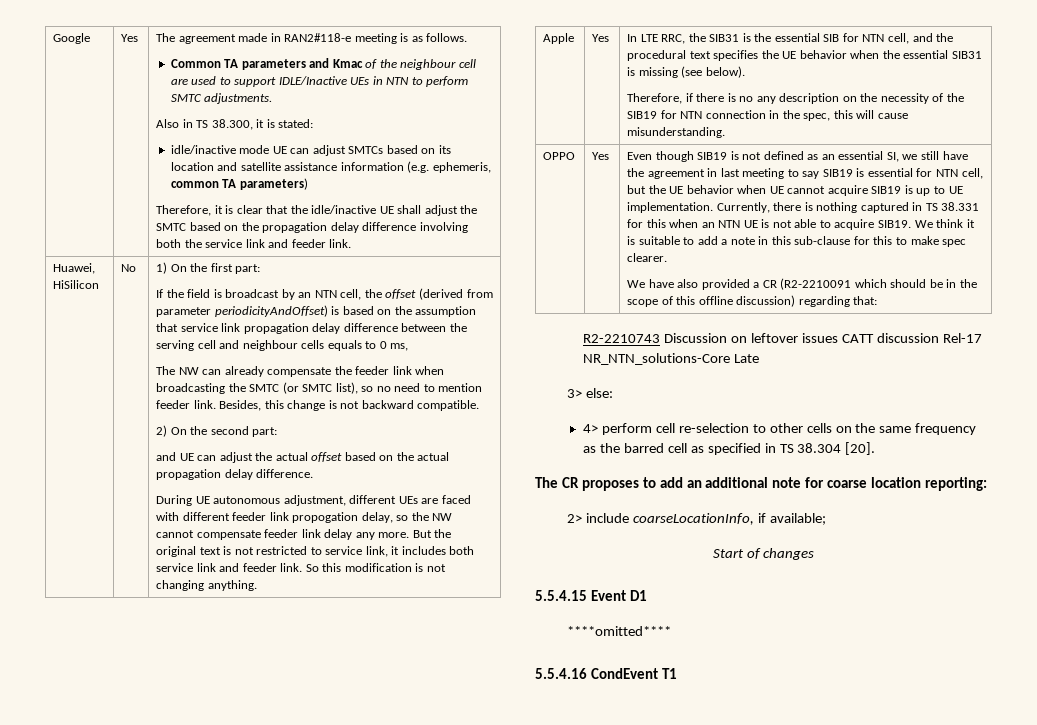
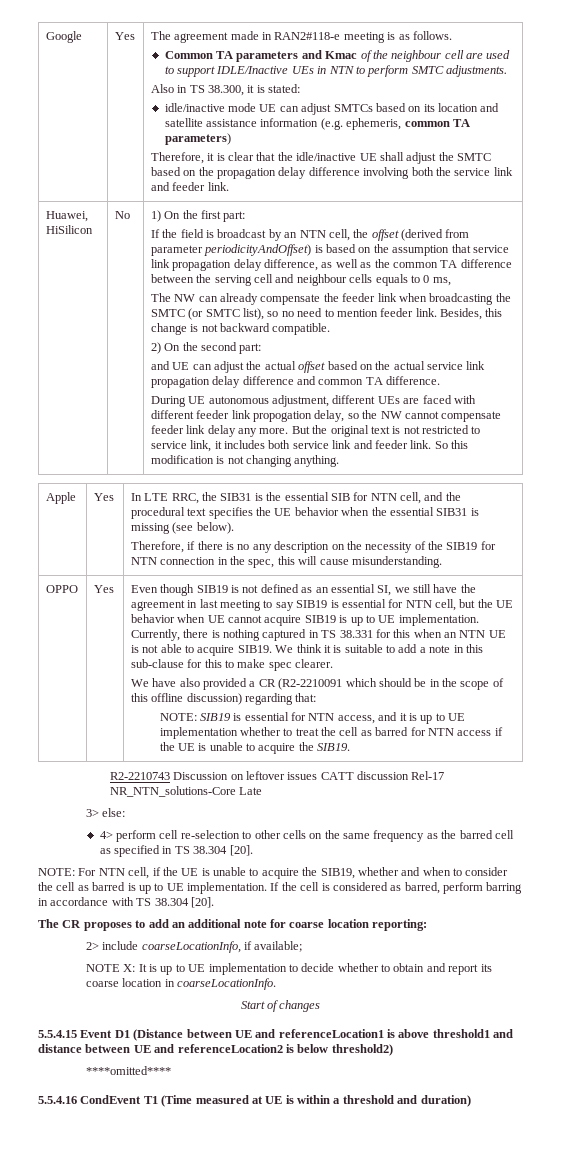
(341, 328) none -> [264,259,458,271] difference, as well as the common TA
[156,469,253,480] propagation delay -> [427,361,486,370] [150,376,383,388] service link propagation delay difference and common TA
(878, 300) none -> [159,712,466,724] [159,727,503,739] [159,742,351,754] // NOTE: SIB19 is essential for NTN access, and it is up to UE implementation whether to treat the cell as barred for NTN access if the UE is unable to acquire the SIB19.
(876, 448) none -> [38,867,509,879] [38,882,523,894] [38,897,214,908] // NOTE: For NTN cell, if the UE is unable to acquire the SIB19, whether and when to consider the cell as barred is up to UE implementation. If the cell is considered as barred, perform barring in accordance with TS 38.304 [20].
(826, 519) none -> [85,963,492,975] [85,978,276,990] // NOTE X: It is up to UE implementation to decide whether to obtain and report its coarse location in coarseLocationInfo.
[567,626,672,636] [535,668,677,679] // ****omitted**** // 5.5.4.16 CondEvent T1 -> [133,1029,514,1041] [38,1044,393,1056] [85,1066,171,1075] [38,1095,471,1107] (Distance between UE and referenceLocation1 is above threshold1 and distance between UE and referenceLocation2 is below threshold2) // ****omitted**** // 5.5.4.16 CondEvent T1 (Time measured at UE is within a threshold and duration)

